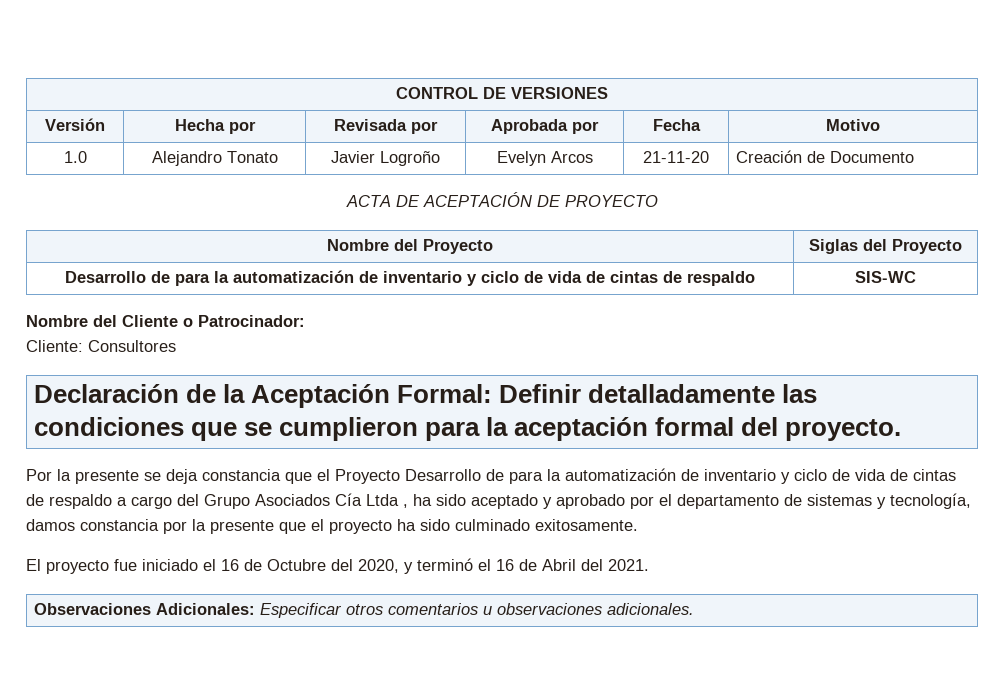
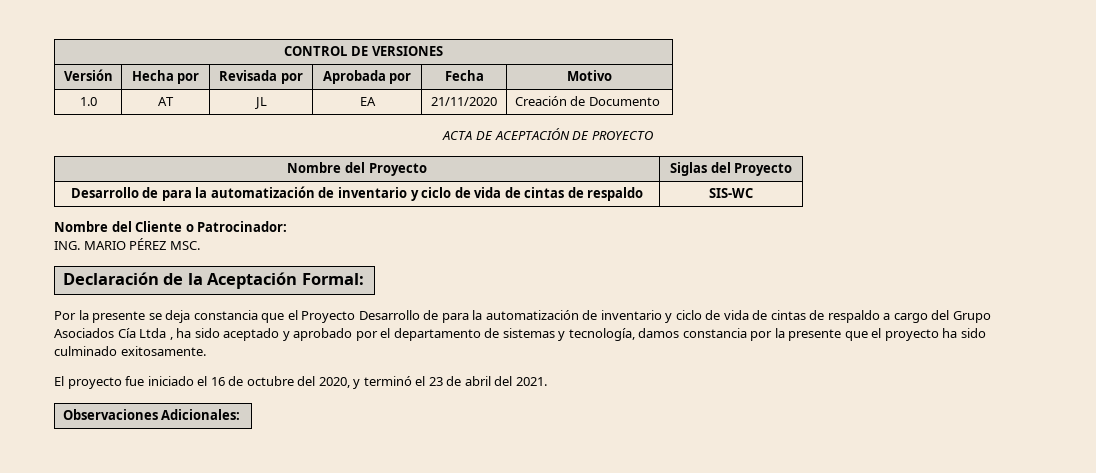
[151,151,278,166] [331,151,440,166] [496,151,593,166] [643,151,709,163] Alejandro Tonato | Javier Logroño | Evelyn Arcos | 21-11-20 -> [158,97,174,106] [253,97,267,109] [359,97,376,106] [431,97,497,106] AT | JL | EA | 21/11/2020
[26,340,176,352] Cliente: Consultores -> [54,238,200,250] ING. MARIO PÉREZ MSC.
[498,384,817,403] [33,417,901,441] Definir detalladamente las condiciones que se cumplieron para la aceptación formal del proyecto. -> (364, 279) none
[267,559,326,571] Octubre -> [246,376,294,386] octubre
[496,559,576,571] 16 de Abril -> [428,376,491,386] 23 de abril
[259,603,694,618] Especificar otros comentarios u observaciones adicionales. -> (241, 414) none

